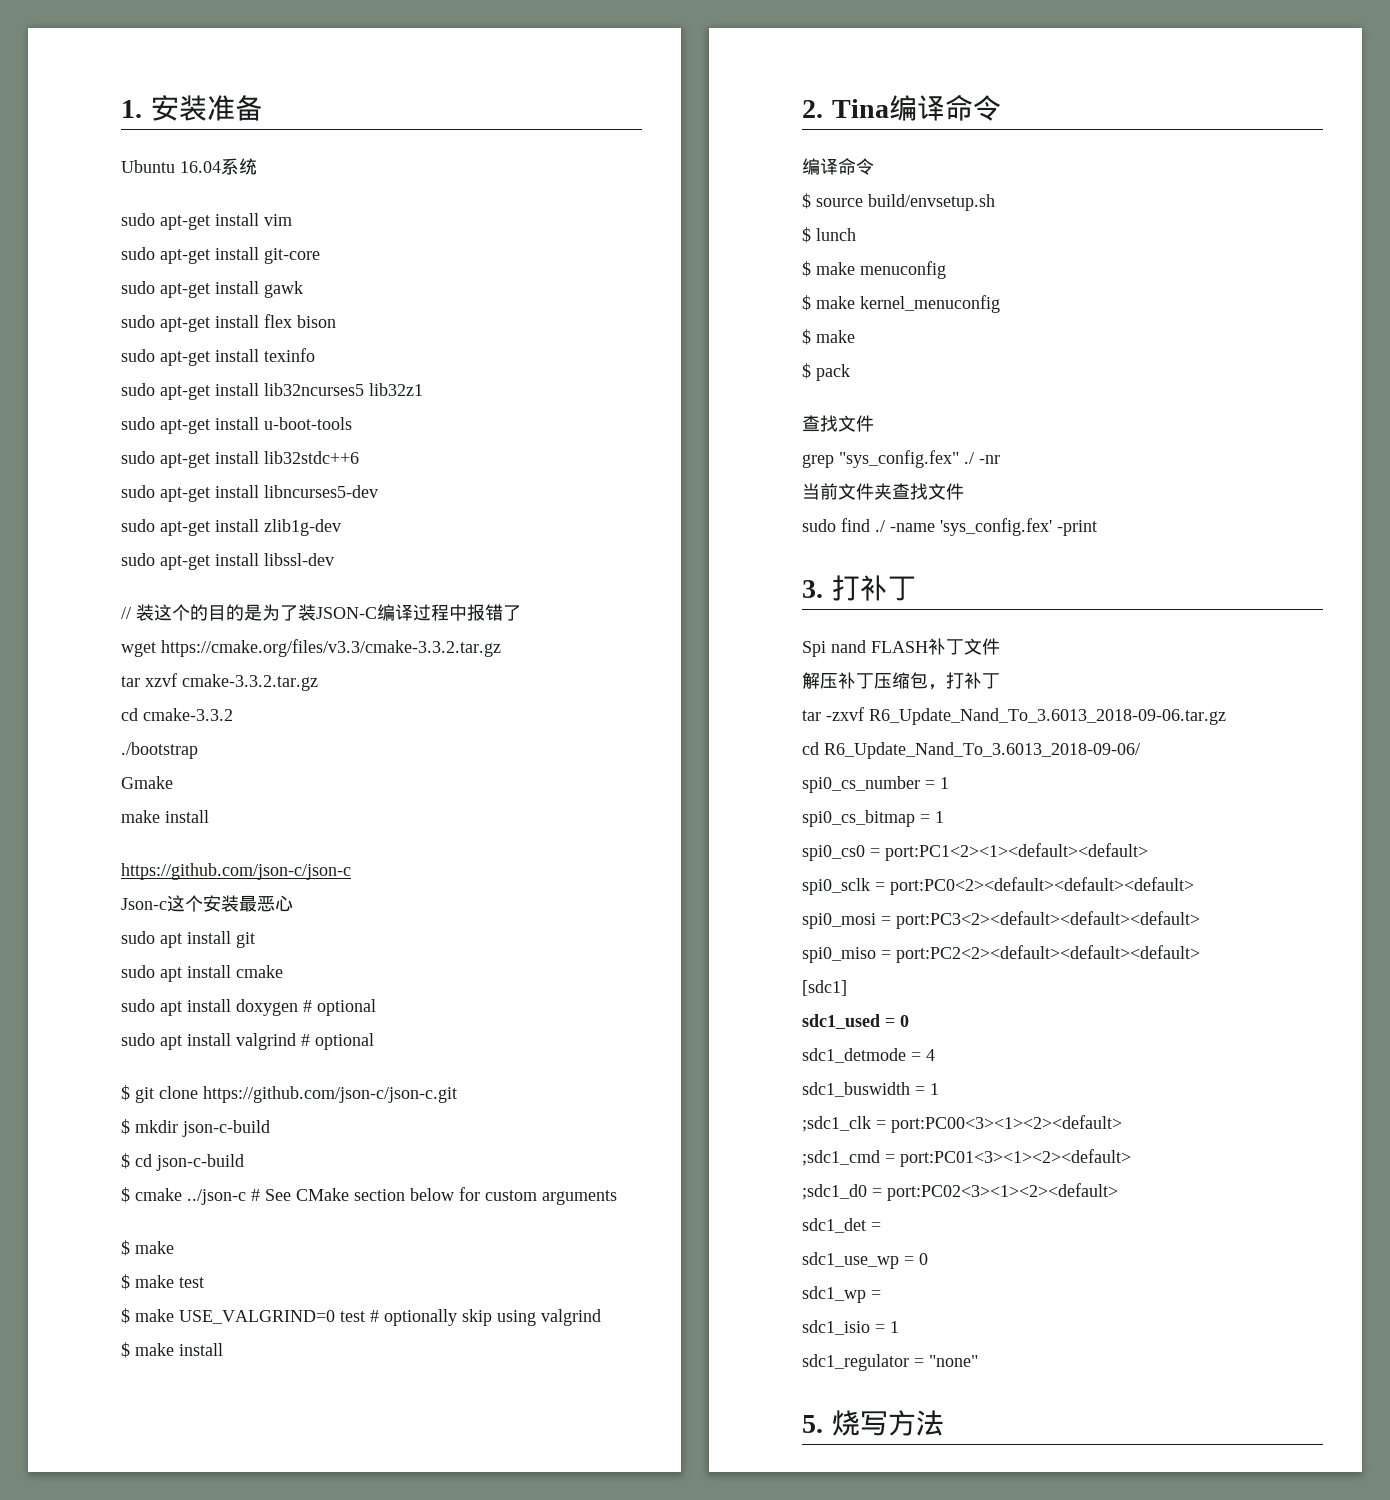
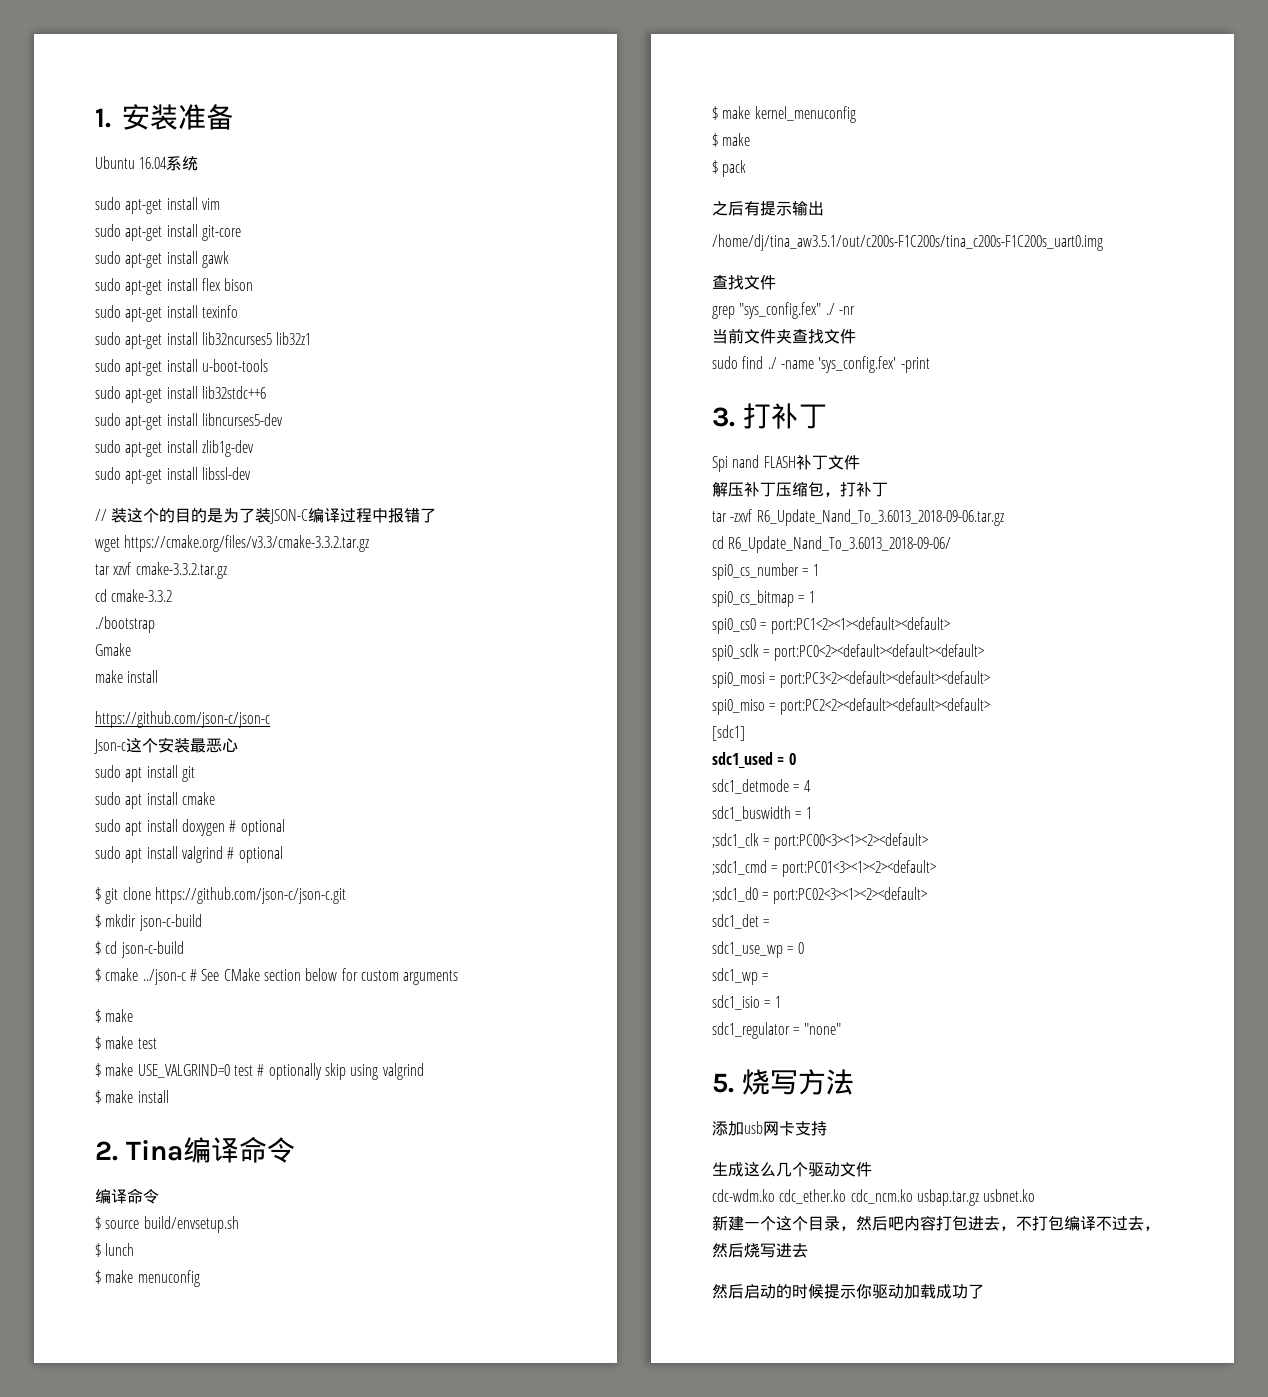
(850, 372) none -> [712,201,824,216] [712,234,1103,251] // 之后有提示输出 // /home/dj/tina_aw3.5.1/out/c200s-F1C200s/tina_c200s-F1C200s_uart0.img
(944, 1423) none -> [712,1121,827,1136] [712,1162,872,1177] [712,1189,1036,1206] [712,1215,1160,1231] [712,1243,808,1258] [712,1283,984,1299] // 添加usb网卡支持 // 生成这么几个驱动文件 // cdc-wdm.ko cdc_ether.ko cdc_ncm.ko usbap.tar.gz usbnet.ko // 新建一个这个目录，然后吧内容打包进去，不打包编译不过去，然后烧写进去 // 然后启动的时候提示你驱动加载成功了

